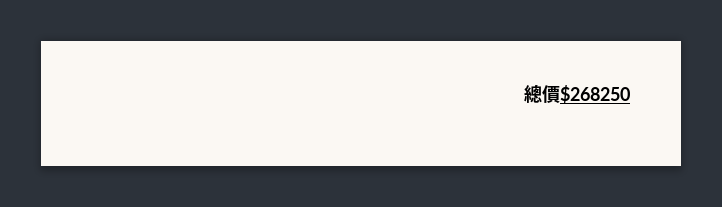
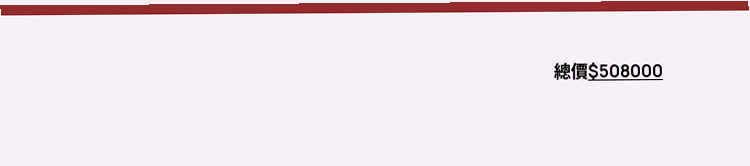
[560,85,630,103] $268250 -> [587,62,663,80] $508000

